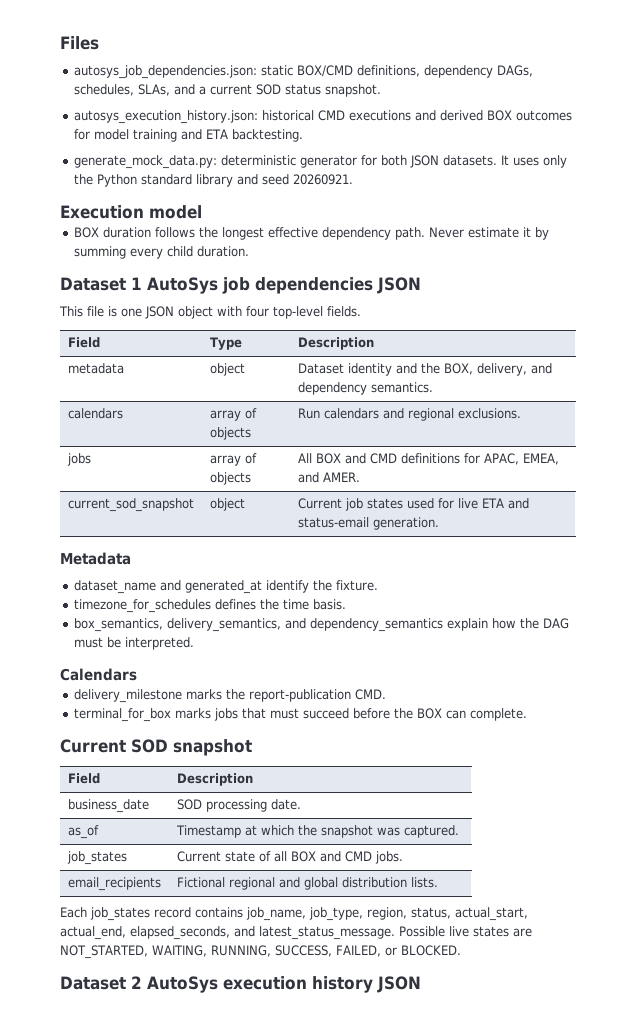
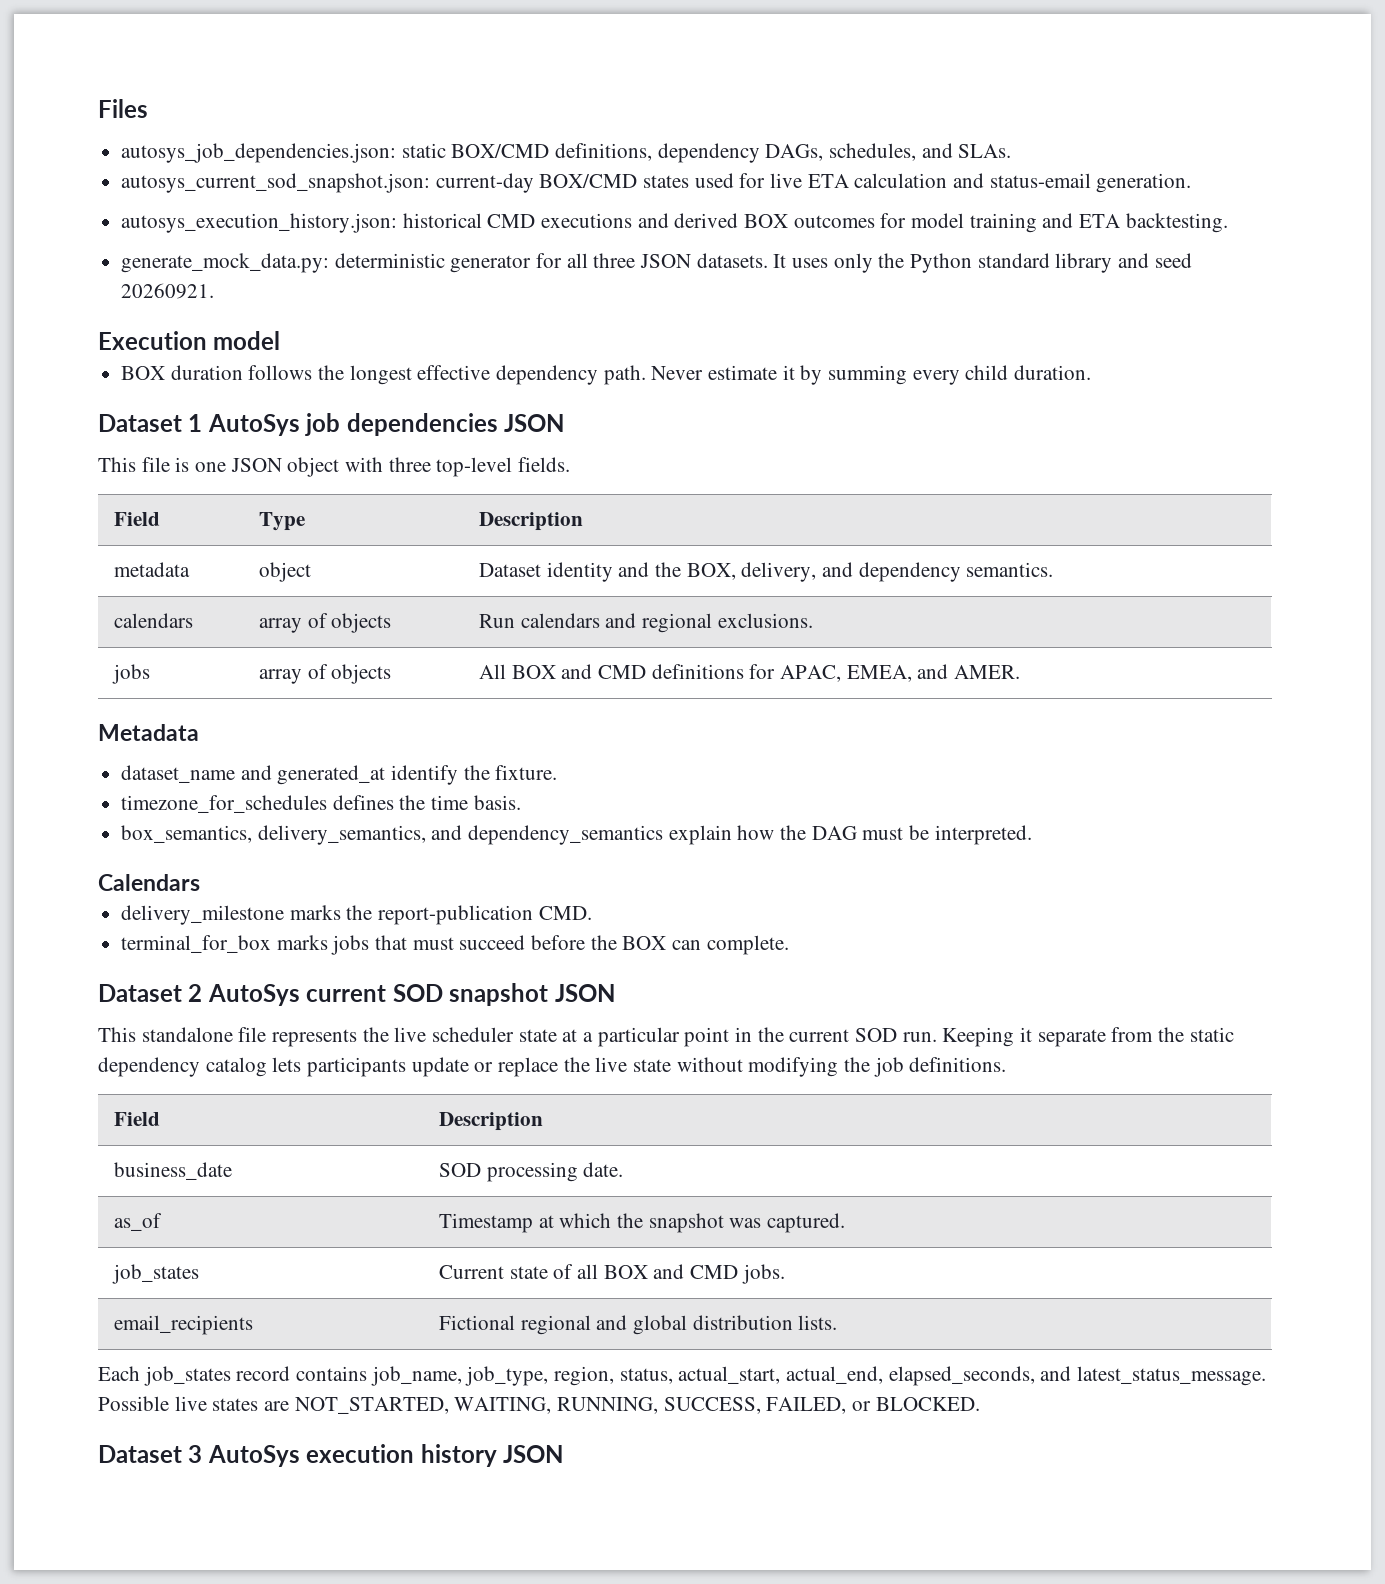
[138,84,382,97] SLAs, and a current SOD status snapshot. -> [921,143,1012,158] [121,173,1192,193] and SLAs. // autosys_current_sod_snapshot.json: current-day BOX/CMD states used for live ETA calculation and status-email generation.
[381,155,408,166] both -> [566,253,636,268] all three
[246,306,269,317] four -> [388,457,431,472] three
[67,498,194,512] [209,498,245,511] [297,498,529,511] [297,517,439,530] // current_sod_snapshot | object | Current job states used for live ETA and status-email generation. -> (1021, 672) none
[60,739,252,756] Current SOD snapshot -> [98,983,615,1006] [98,1027,1234,1047] [98,1057,1007,1077] Dataset 2 AutoSys current SOD snapshot JSON // This standalone file represents the live scheduler state at a particular point in the current SOD run. Keeping it separate from the static dependency catalog lets participants update or replace the live state without modifying the job definitions.
[131,976,142,989] 2 -> [188,1445,203,1463] 3

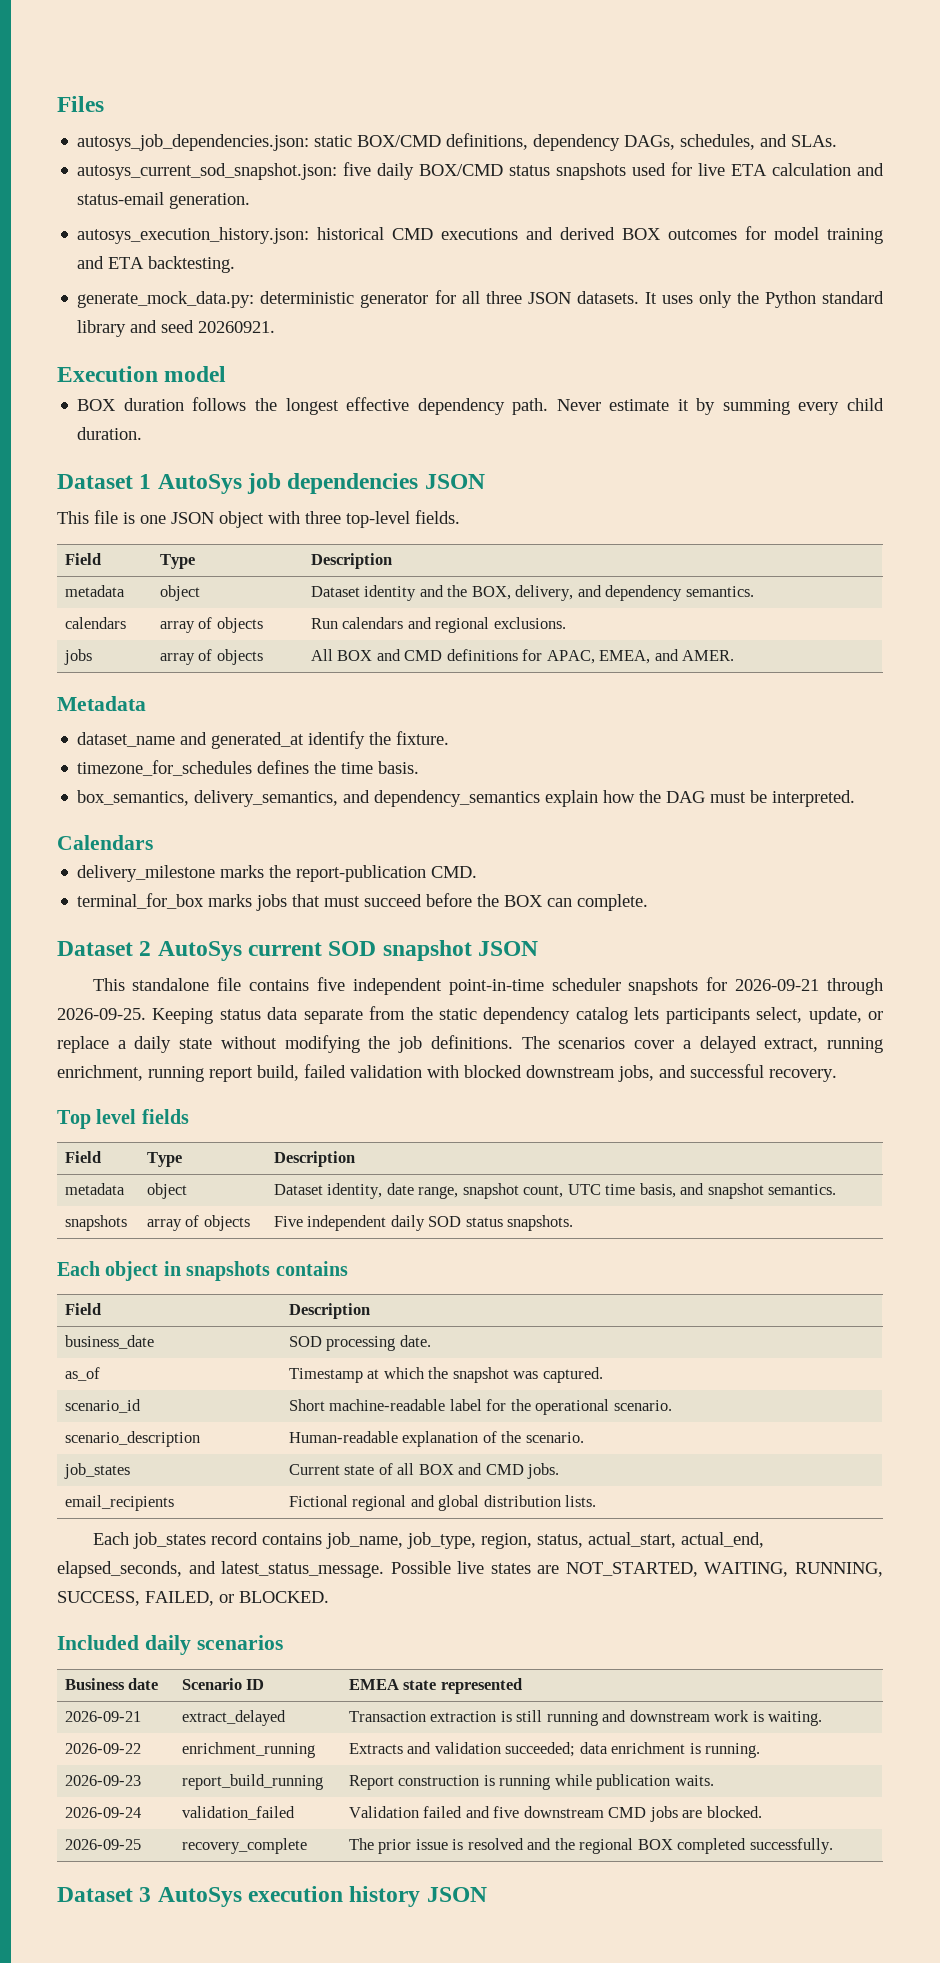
[435,173,690,193] current-day BOX/CMD states -> [343,162,627,180] five daily BOX/CMD status snapshots
[272,1027,1033,1047] represents the live scheduler state at a particular point in the current SOD run. Keeping it -> [249,977,883,995] [57,1007,298,1024] contains five independent point-in-time scheduler snapshots for 2026-09-21 through 2026-09-25. Keeping status data
[411,1057,628,1077] update or replace the live -> [756,1007,884,1024] [57,1036,172,1053] select, update, or replace a daily
(1007, 1064) none -> [521,1036,884,1053] [57,1064,837,1082] [57,1109,189,1129] [65,1151,102,1163] [147,1152,183,1167] [274,1151,356,1167] [65,1183,126,1195] [147,1183,188,1199] [274,1183,837,1199] [65,1215,128,1231] [147,1215,250,1231] [274,1215,574,1231] [57,1261,348,1281] The scenarios cover a delayed extract, running enrichment, running report build, failed validation with blocked downstream jobs, and successful recovery. // Top level fields // Field | Type | Description // metadata | object | Dataset identity, date range, snapshot count, UTC time basis, and snapshot semantics. // snapshots | array of objects | Five independent daily SOD status snapshots. // Each object in snapshots contains
(846, 1223) none -> [65,1399,142,1413] [289,1399,672,1415] [65,1431,201,1447] [289,1431,584,1447] // scenario_id | Short machine-readable label for the operational scenario. // scenario_description | Human-readable explanation of the scenario.
(980, 1404) none -> [57,1635,283,1655] [65,1678,159,1690] [182,1678,265,1690] [349,1678,522,1694] [65,1711,142,1722] [182,1710,287,1726] [349,1710,823,1726] [65,1743,142,1754] [182,1742,316,1758] [349,1742,761,1758] [65,1775,142,1786] [182,1774,324,1790] [349,1774,714,1790] [65,1807,142,1818] [182,1806,296,1820] [349,1806,762,1822] [65,1839,142,1850] [182,1838,308,1854] [349,1838,833,1854] // Included daily scenarios // Business date | Scenario ID | EMEA state represented // 2026-09-21 | extract_delayed | Transaction extraction is still running and downstream work is waiting. // 2026-09-22 | enrichment_running | Extracts and validation succeeded; data enrichment is running. // 2026-09-23 | report_build_running | Report construction is running while publication waits. // 2026-09-24 | validation_failed | Validation failed and five downstream CMD jobs are blocked. // 2026-09-25 | recovery_complete | The prior issue is resolved and the regional BOX completed successfully.

